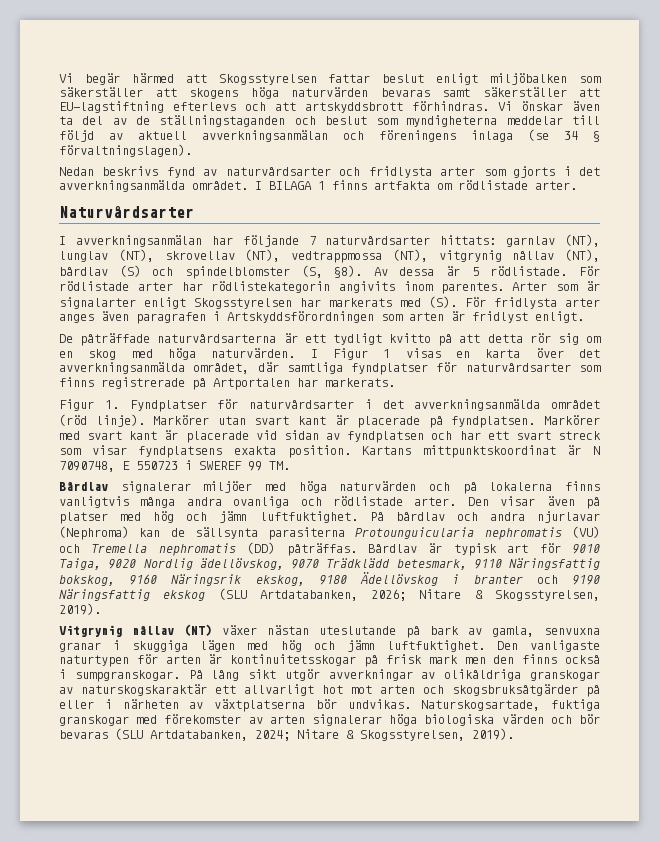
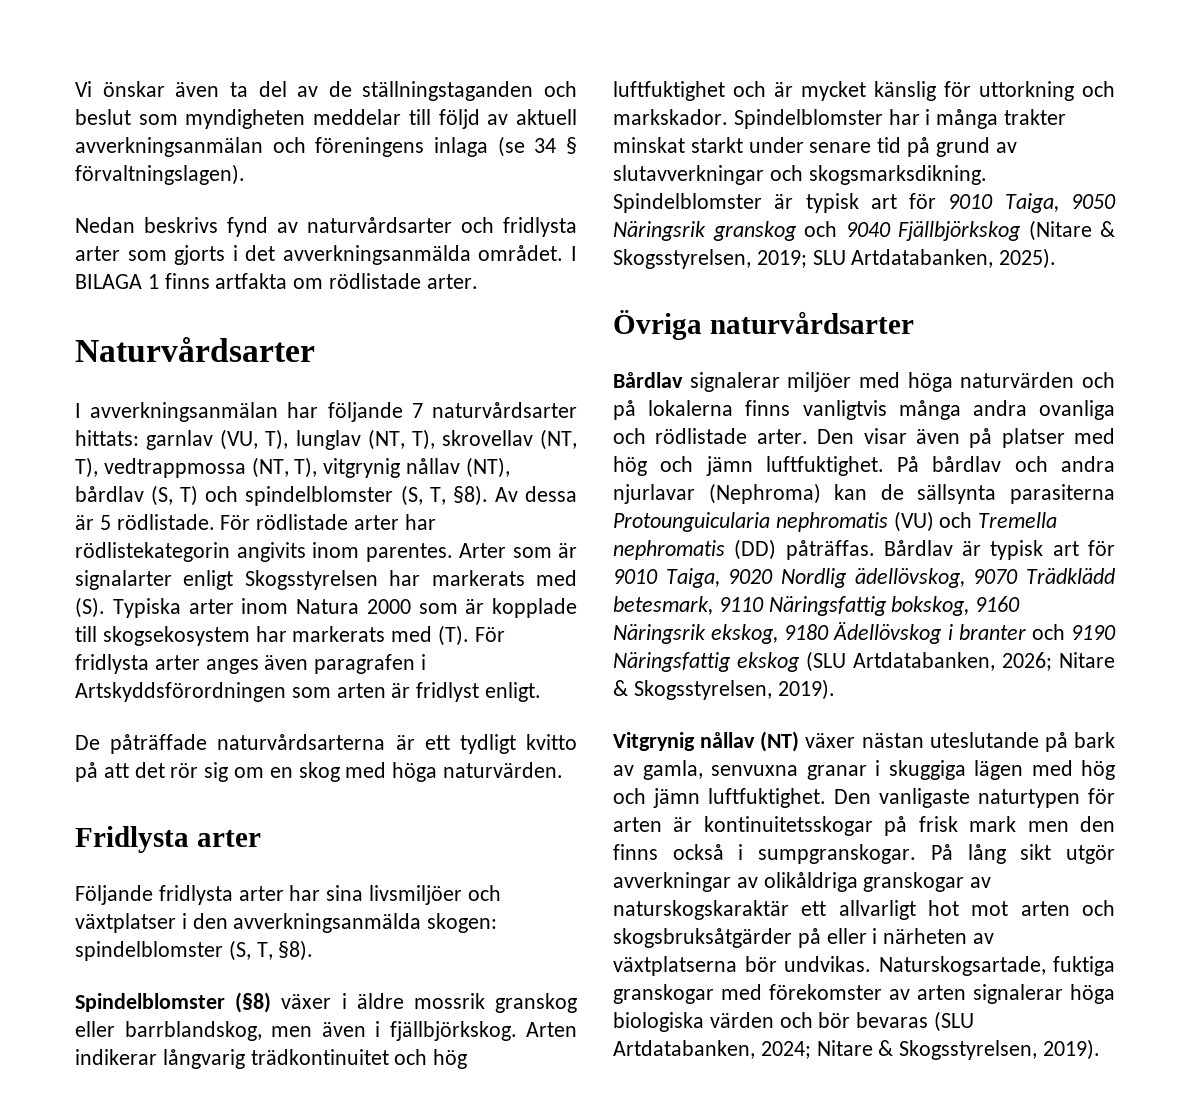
[59,73,602,85] [59,87,600,99] [59,101,512,113] Vi begär härmed att Skogsstyrelsen fattar beslut enligt miljöbalken som säkerställer att skogens höga naturvärden bevaras samt säkerställer att EU-lagstiftning efterlevs och att artskyddsbrott förhindras. Vi -> [75,81,92,97] Vi
[406,115,498,127] myndigheterna -> [185,109,306,129] myndigheten
[565,234,600,247] [59,249,428,263] (NT), lunglav (NT), skrovellav (NT), vedtrappmossa (NT), -> [220,429,577,450] [75,457,318,478] (VU, T), lunglav (NT, T), skrovellav (NT, T), vedtrappmossa (NT, T),
[119,265,141,277] (S) -> [151,485,199,506] (S, T)
(323, 271) none -> [429,487,446,505] T,
(457, 302) none -> [112,598,577,618] [75,625,470,646] Typiska arter inom Natura 2000 som är kopplade till skogsekosystem har markerats med (T).
[487,334,523,343] detta -> [134,762,165,778] det
[310,348,600,360] [59,362,601,375] [59,377,395,390] [59,399,600,412] [59,414,601,428] [59,430,601,443] [59,445,600,458] [59,460,290,472] I Figur 1 visas en karta över det avverkningsanmälda området, där samtliga fyndplatser för naturvårdsarter som finns registrerade på Artportalen har markerats. // Figur 1. Fyndplatser för naturvårdsarter i det avverkningsanmälda området (röd linje). Markörer utan svart kant är placerade på fyndplatsen. Markörer med svart kant är placerade vid sidan av fyndplatsen och har ett svart streck som visar fyndplatsens exakta position. Kartans mittpunktskoordinat är N 7090748, E 550723 i SWEREF 99 TM. -> [75,826,261,853] [75,885,501,905] [75,913,498,933] [75,940,314,961] [75,992,577,1013] [75,1021,577,1041] [75,1049,468,1069] [613,81,1115,101] [613,109,1067,129] [613,137,1017,157] [613,165,987,185] [613,193,1116,213] [613,220,1115,241] [613,248,1057,269] [613,310,914,340] // Fridlysta arter // Följande fridlysta arter har sina livsmiljöer och växtplatser i den avverkningsanmälda skogen: spindelblomster (S, T, §8). // Spindelblomster (§8) växer i äldre mossrik granskog eller barrblandskog, men även i fjällbjörkskog. Arten indikerar långvarig trädkontinuitet och hög luftfuktighet och är mycket känslig för uttorkning och markskador. Spindelblomster har i många trakter minskat starkt under senare tid på grund av slutavverkningar och skogsmarksdikning. Spindelblomster är typisk art för 9010 Taiga, 9050 Näringsrik granskog och 9040 Fjällbjörkskog (Nitare & Skogsstyrelsen, 2019; SLU Artdatabanken, 2025). // Övriga naturvårdsarter

